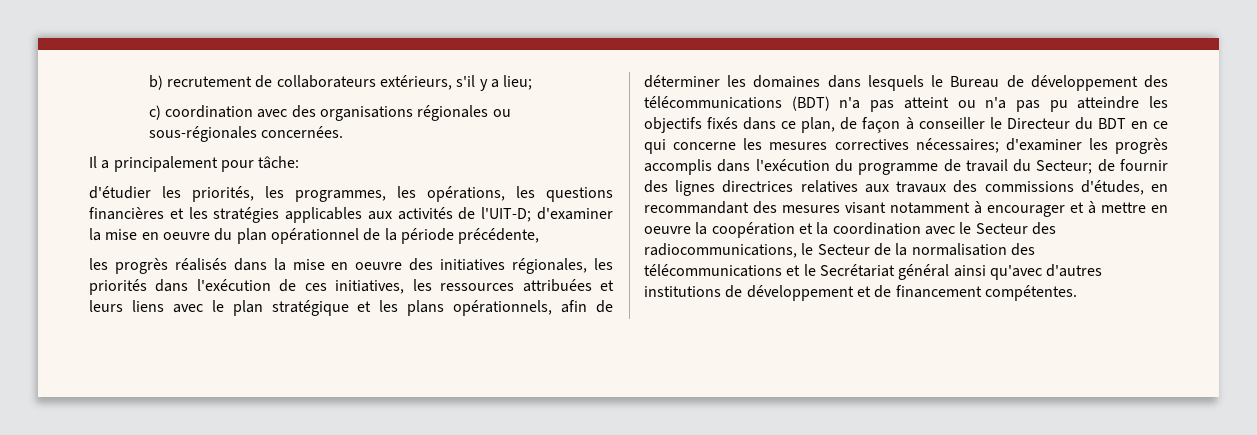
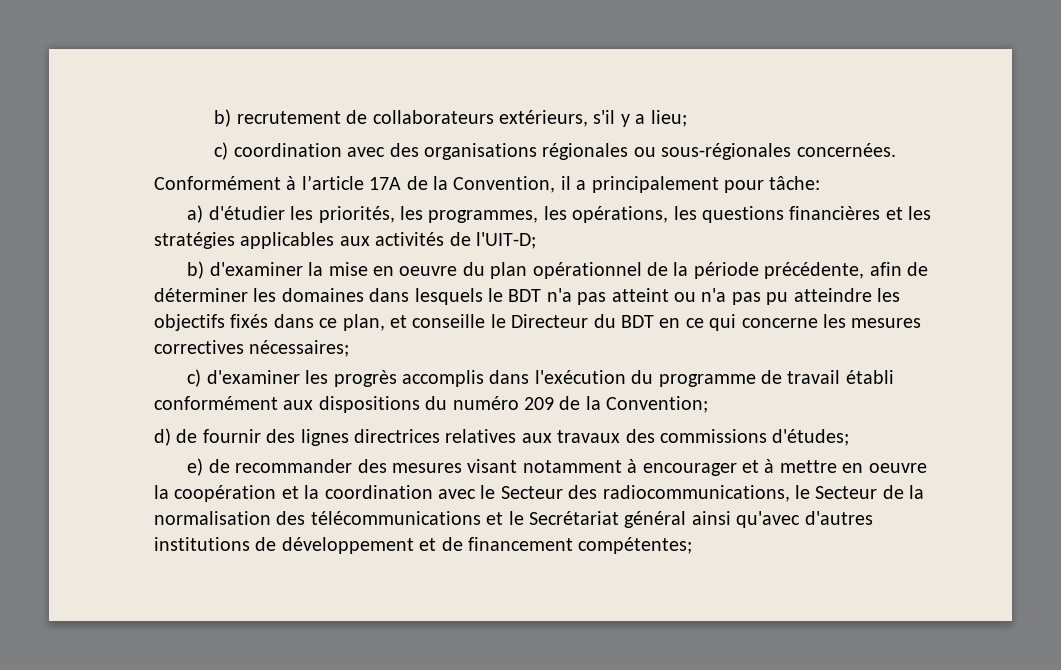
[89,156,97,168] Il -> [154,175,571,193] Conformément à l’article 17A de la Convention, il
(300, 162) none -> [187,205,204,223] a)
(532, 214) none -> [187,261,205,279] // b)
[89,258,614,274] [89,279,615,295] [89,300,553,316] // les progrès réalisés dans la mise en oeuvre des initiatives régionales, les priorités dans l'exécution de ces initiatives, les ressources attribuées et leurs liens avec le plan stratégique et les plans opérationnels, -> (865, 270) none
[950,75,1168,91] [644,96,830,111] Bureau de développement des télécommunications (BDT) -> [508,289,542,302] BDT
[840,117,985,133] de façon à conseiller -> [390,314,486,328] et conseille
(999, 145) none -> [187,369,202,387] // c)
[1013,159,1093,174] du Secteur; -> [845,370,894,384] [154,396,709,413] [154,428,171,446] établi conformément aux dispositions du numéro 209 de la Convention; // d)
[1080,180,1168,195] [644,201,749,214] d'études, en recommandant -> [772,429,850,446] [187,458,353,476] d'études; // e) de recommander
[984,285,1077,301] compétentes. -> [578,537,693,554] compétentes;

